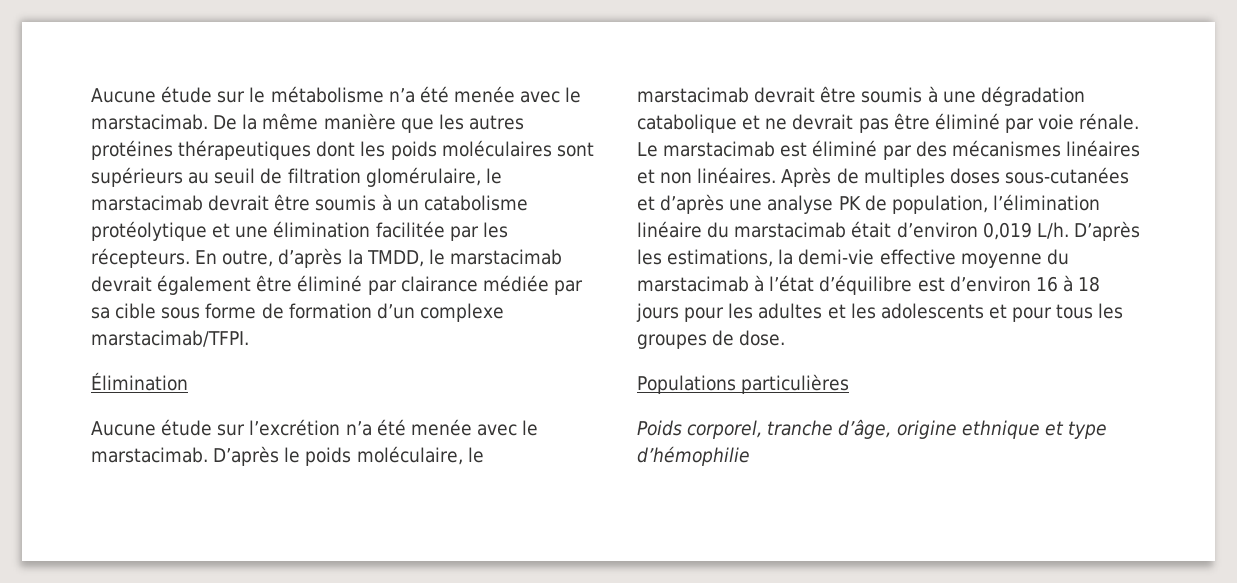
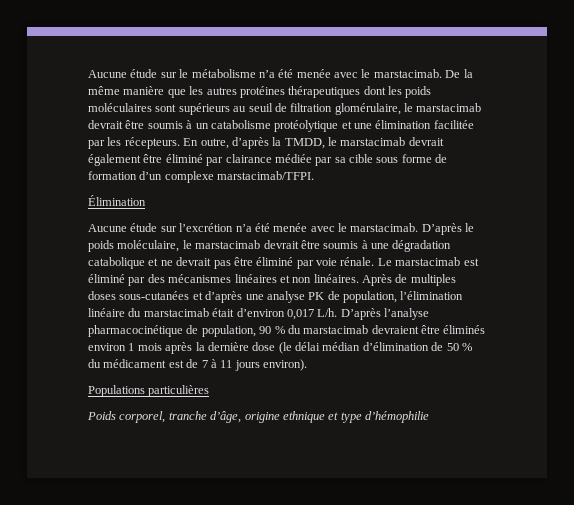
[982,222,1032,240] 0,019 -> [286,309,314,320] 0,017
[637,249,1069,268] [637,275,1101,295] [636,303,1124,322] [637,330,786,349] les estimations, la demi-vie effective moyenne du marstacimab à l’état d’équilibre est d’environ 16 à 18 jours pour les adultes et les adolescents et pour tous les groupes de dose. -> [384,308,429,320] [88,325,486,337] [88,342,472,354] [88,359,307,371] l’analyse pharmacocinétique de population, 90 % du marstacimab devraient être éliminés environ 1 mois après la dernière dose (le délai médian d’élimination de 50 % du médicament est de 7 à 11 jours environ).

